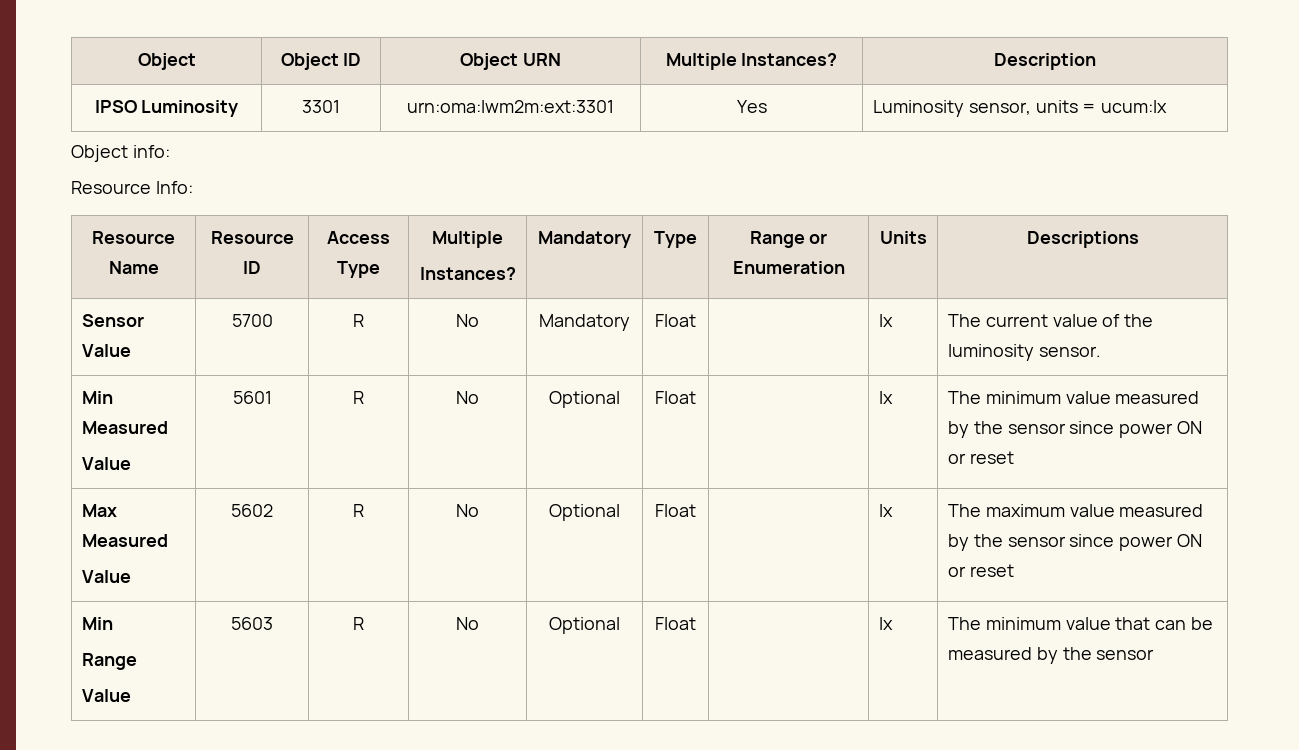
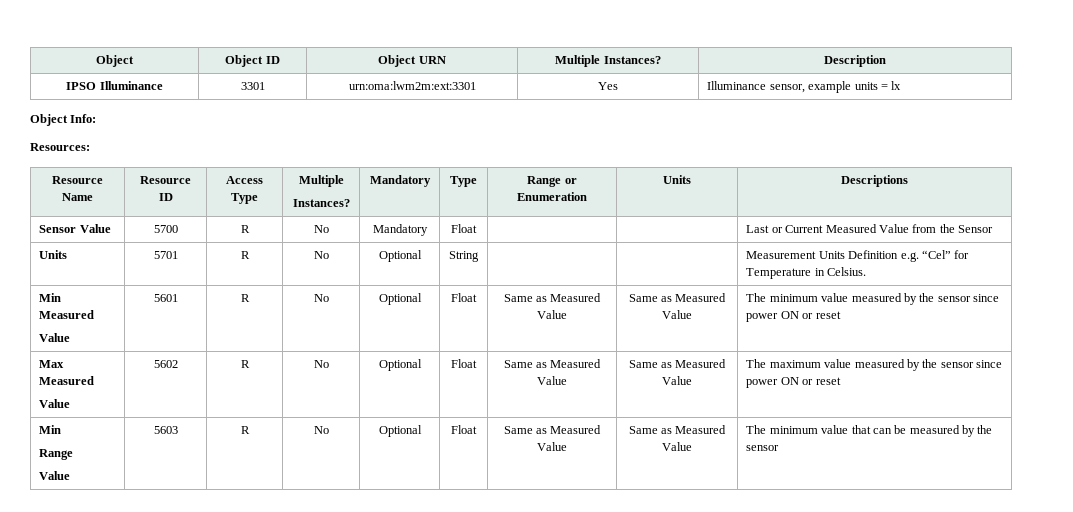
[141,100,239,117] Luminosity -> [99,81,163,90] Illuminance
[872,100,1031,117] Luminosity sensor, -> [707,81,852,93] Illuminance sensor, example
[1101,100,1168,113] [71,145,170,162] [71,181,193,194] ucum:lx // Object info: // Resource Info: -> [891,81,902,90] [30,114,97,126] [30,143,90,151] lx // Object Info: // Resources:
[878,314,893,327] [947,314,1154,327] [947,344,1101,361] lx | The current value of the luminosity sensor. -> [746,224,994,233] [39,250,68,259] [153,251,178,259] [240,251,250,259] [313,251,329,259] [378,250,422,262] [449,251,479,262] [746,250,970,262] [746,267,867,279] | Last or Current Measured Value from the Sensor // Units | 5701 | R | No | Optional | String | | | Measurement Units Definition e.g. “Cel” for Temperature in Celsius.
[878,391,893,404] | lx -> [503,293,602,302] [537,310,567,319] [628,293,727,302] [662,310,692,319] Same as Measured Value | Same as Measured Value
[878,504,893,517] | lx -> [503,359,602,368] [537,376,567,385] [628,359,727,368] [662,376,692,385] Same as Measured Value | Same as Measured Value
[878,617,893,630] | lx -> [503,425,602,434] [537,442,567,451] [628,425,727,434] [662,442,692,451] Same as Measured Value | Same as Measured Value

